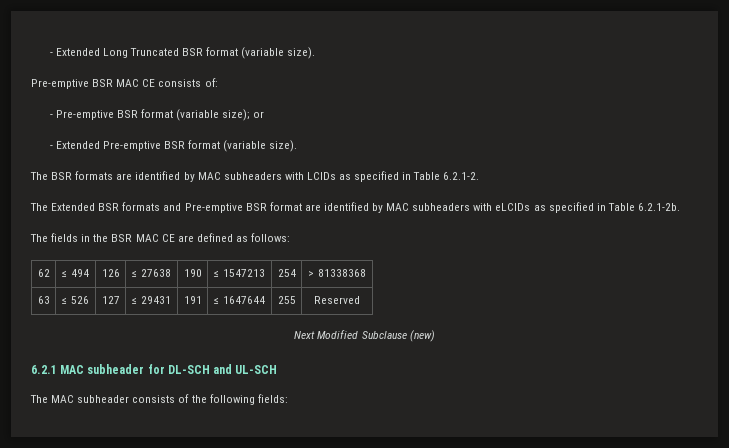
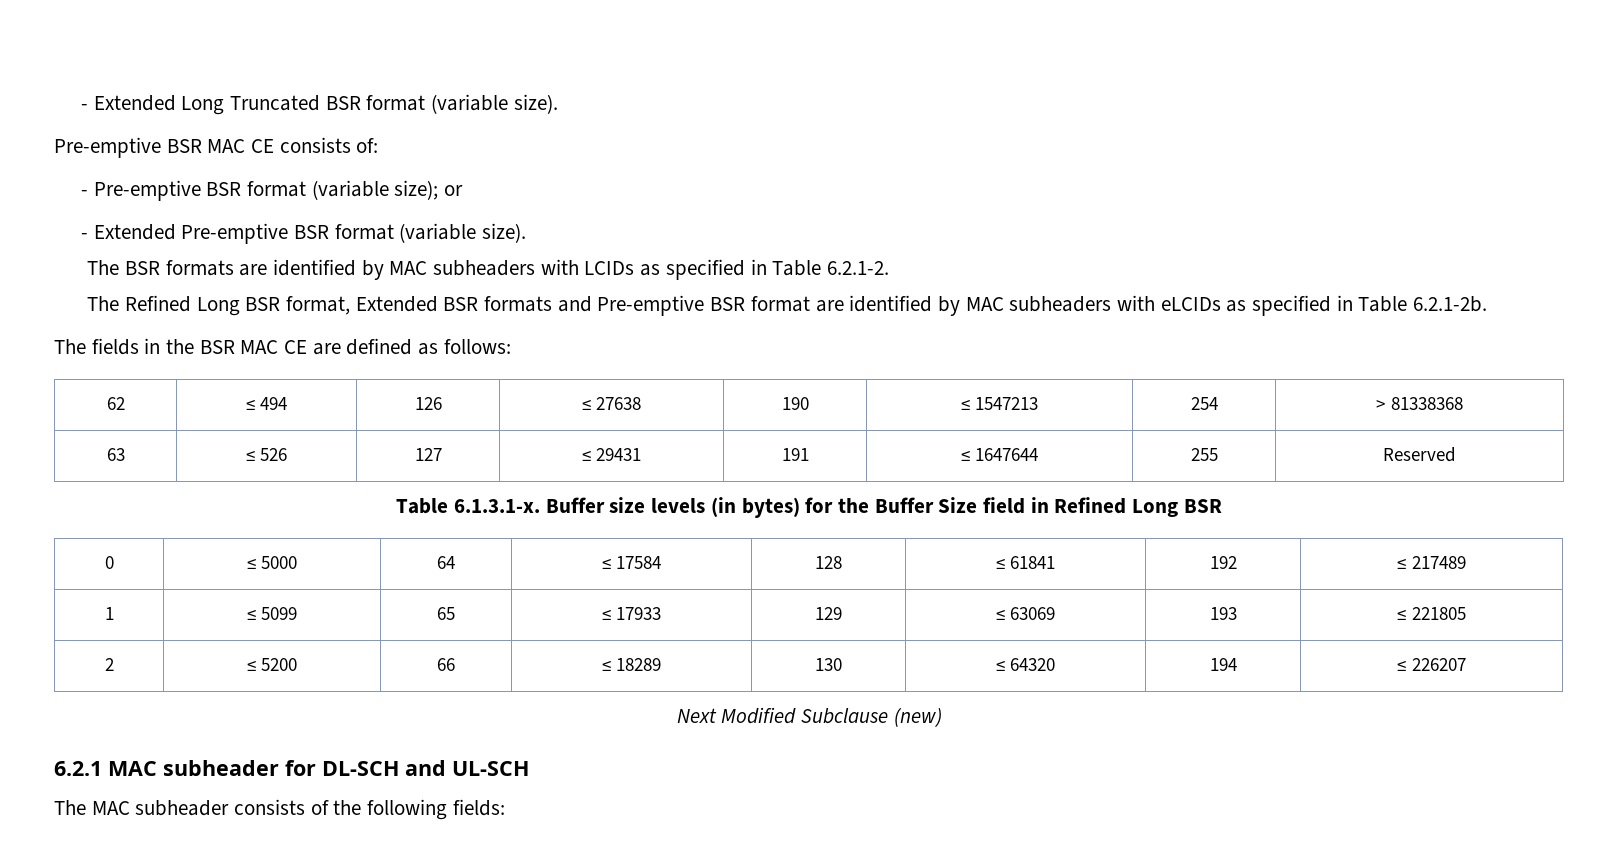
(48, 207) none -> [125,295,351,316] Refined Long BSR format,
(360, 300) none -> [396,497,1222,518] [104,556,114,569] [246,556,298,569] [437,556,455,569] [601,556,662,569] [815,556,842,569] [995,556,1056,569] [1209,556,1237,569] [1397,556,1466,569] [104,607,114,620] [246,607,298,620] [437,607,455,620] [601,607,662,620] [815,607,842,620] [995,607,1056,620] [1209,607,1237,620] [1397,607,1466,620] [104,658,114,671] [246,658,298,671] [437,658,455,671] [601,658,662,671] [815,658,842,671] [995,658,1056,671] [1209,658,1237,671] [1397,658,1466,671] // Table 6.1.3.1-x. Buffer size levels (in bytes) for the Buffer Size field in Refined Long BSR // 0 | ≤ 5000 | 64 | ≤ 17584 | 128 | ≤ 61841 | 192 | ≤ 217489 // 1 | ≤ 5099 | 65 | ≤ 17933 | 129 | ≤ 63069 | 193 | ≤ 221805 // 2 | ≤ 5200 | 66 | ≤ 18289 | 130 | ≤ 64320 | 194 | ≤ 226207

